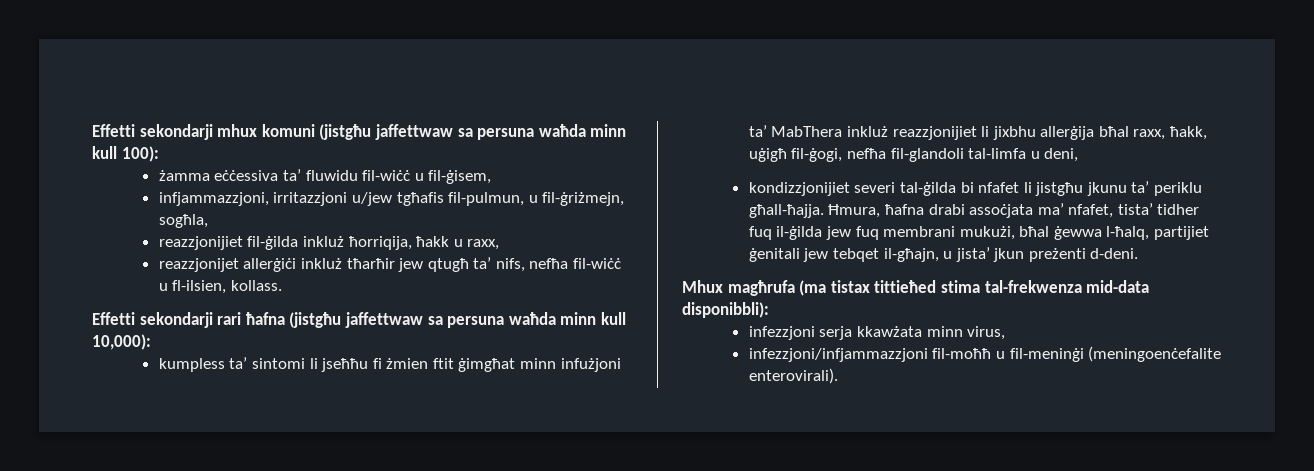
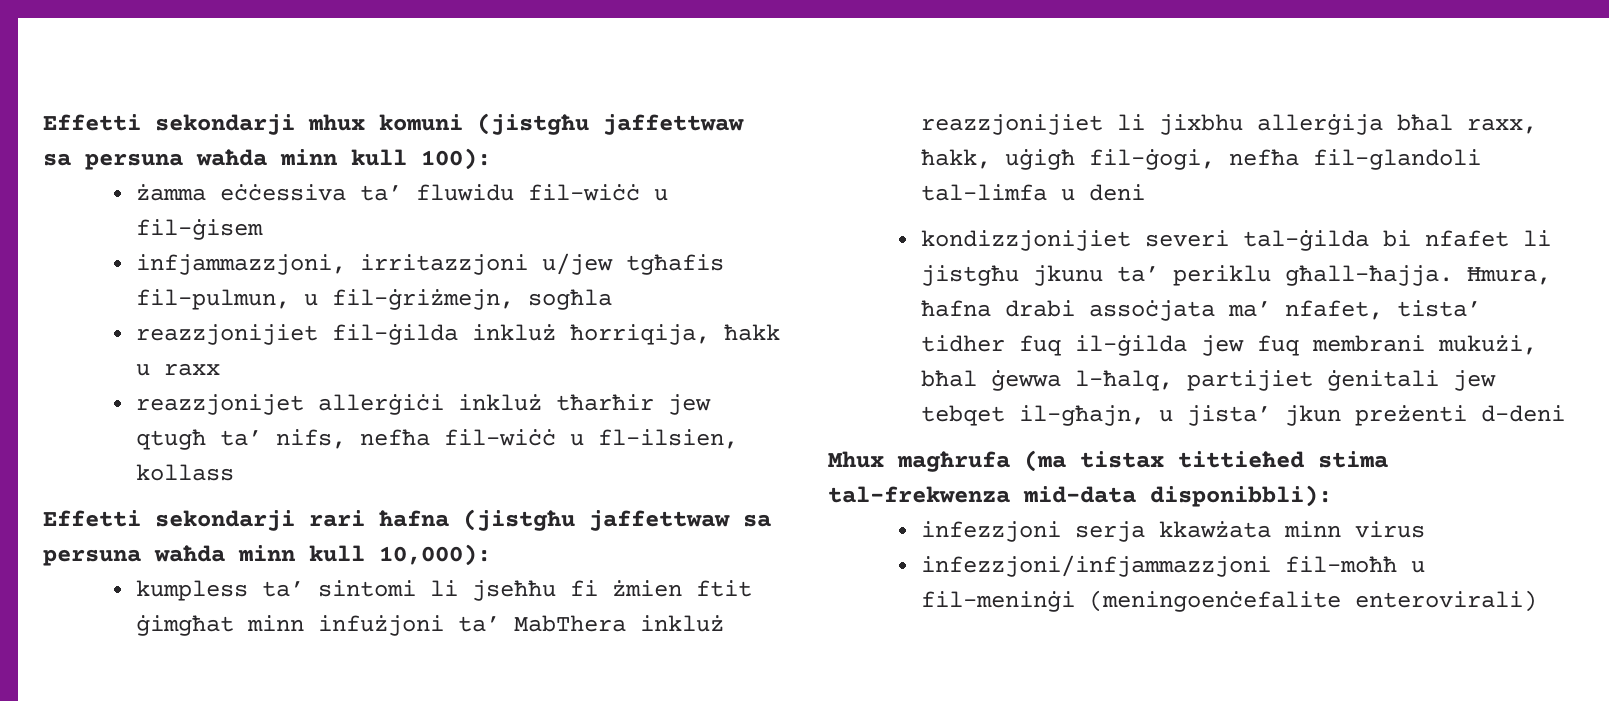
[428,170,492,184] fil-ġisem, -> [135,219,263,240] fil-ġisem
[158,214,208,228] sogħla, -> [527,289,612,310] sogħla
[467,239,500,250] raxx, -> [163,363,220,376] raxx
[230,280,282,291] kollass. -> [135,464,234,481] kollass
[1044,148,1079,162] deni, -> [1088,184,1145,201] deni
[1090,248,1139,259] d-deni. -> [1480,405,1565,422] d-deni
[967,326,1006,340] virus, -> [1354,521,1425,538] virus
[748,368,838,384] enterovirali). -> [1354,590,1537,612] enterovirali)

